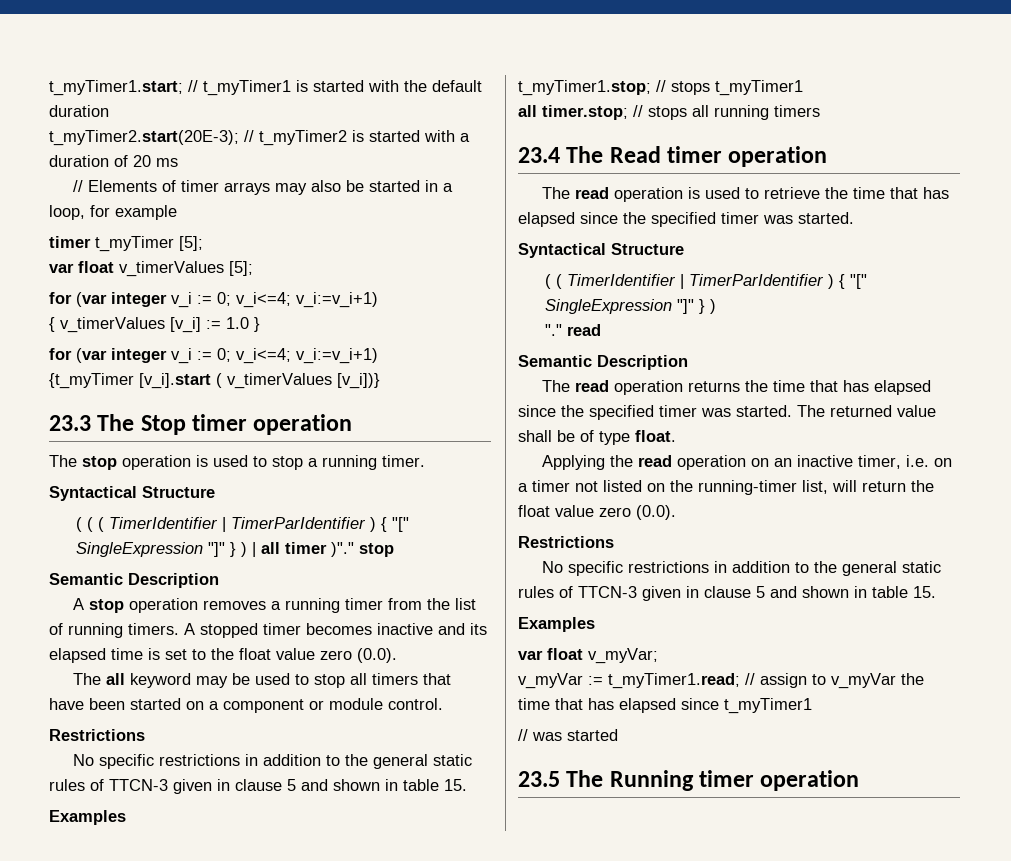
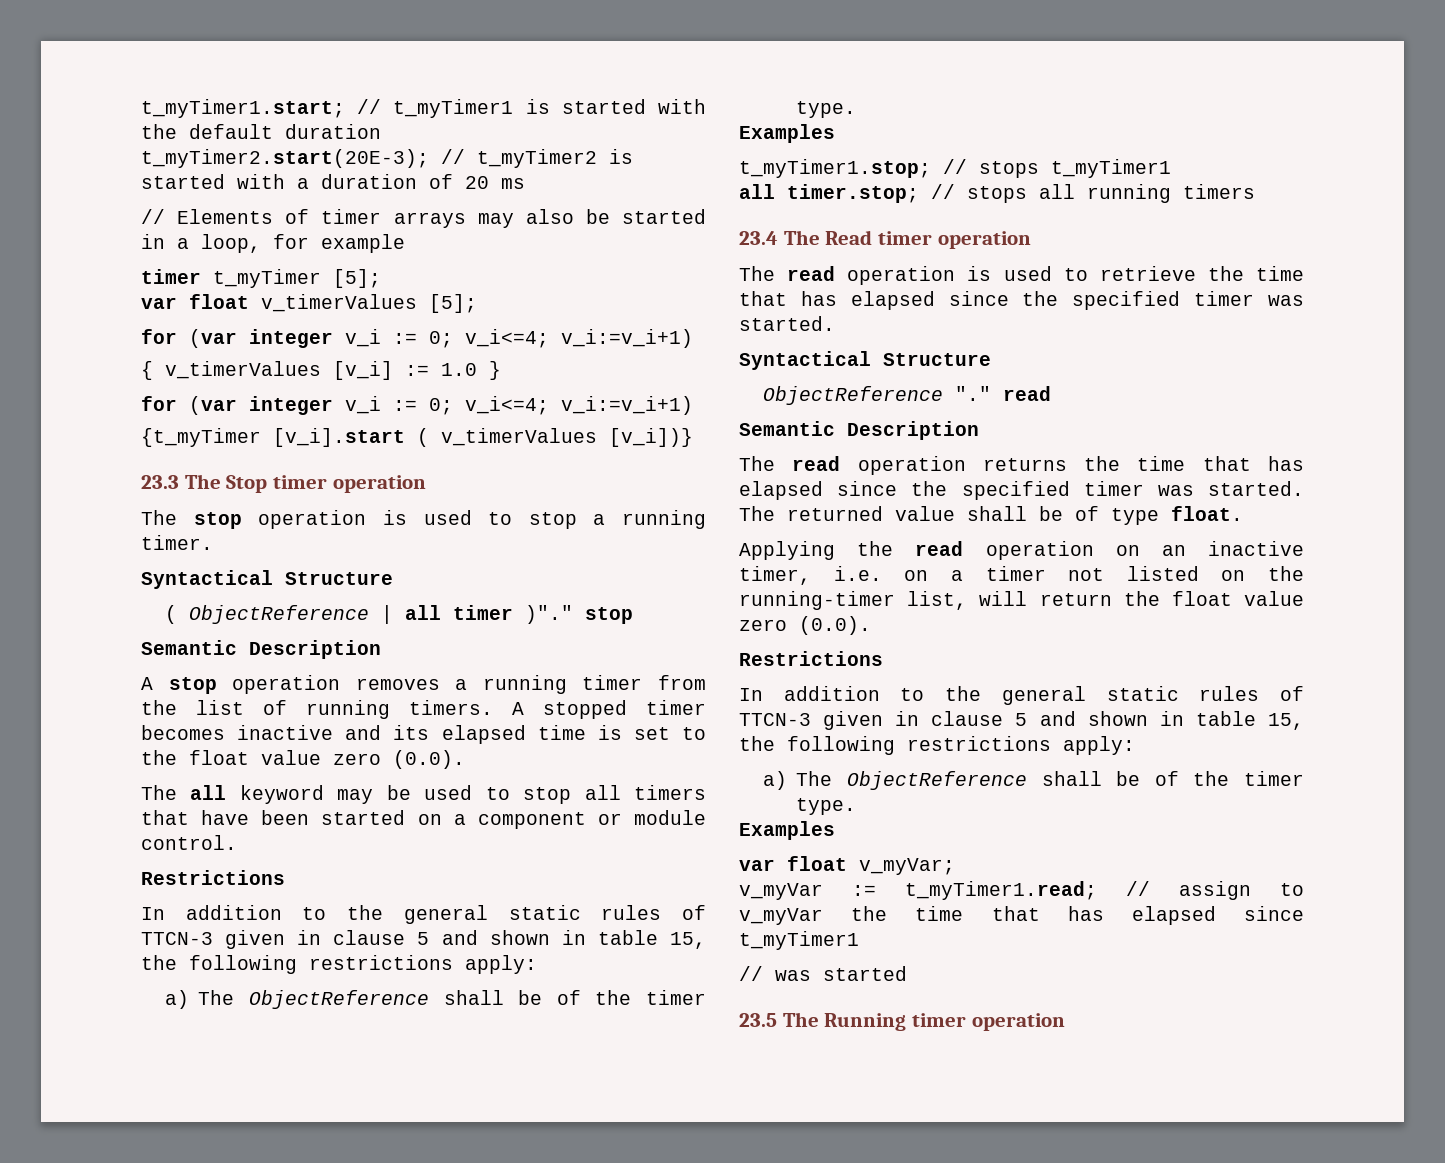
[87,517,410,532] [76,542,248,557] ( ( TimerIdentifier | TimerParIdentifier ) { "[" SingleExpression "]" } ) -> [188,605,369,624] ObjectReference
[73,754,259,769] No specific restrictions in -> [141,907,165,920] In
[444,779,467,791] 15. -> [669,932,706,949] [141,955,537,974] [164,990,706,1009] [796,101,857,118] 15, the following restrictions apply: // a) The ObjectReference shall be of the timer type.
[545,274,868,289] [545,299,717,314] ( ( TimerIdentifier | TimerParIdentifier ) { "[" SingleExpression "]" } ) // -> [762,386,943,405] ObjectReference
[542,561,728,576] No specific restrictions in -> [739,688,763,701] In
[913,586,936,598] 15. -> [1268,713,1304,730] [739,736,1135,755] [762,771,1304,790] [796,798,857,815] 15, the following restrictions apply: // a) The ObjectReference shall be of the timer type.

